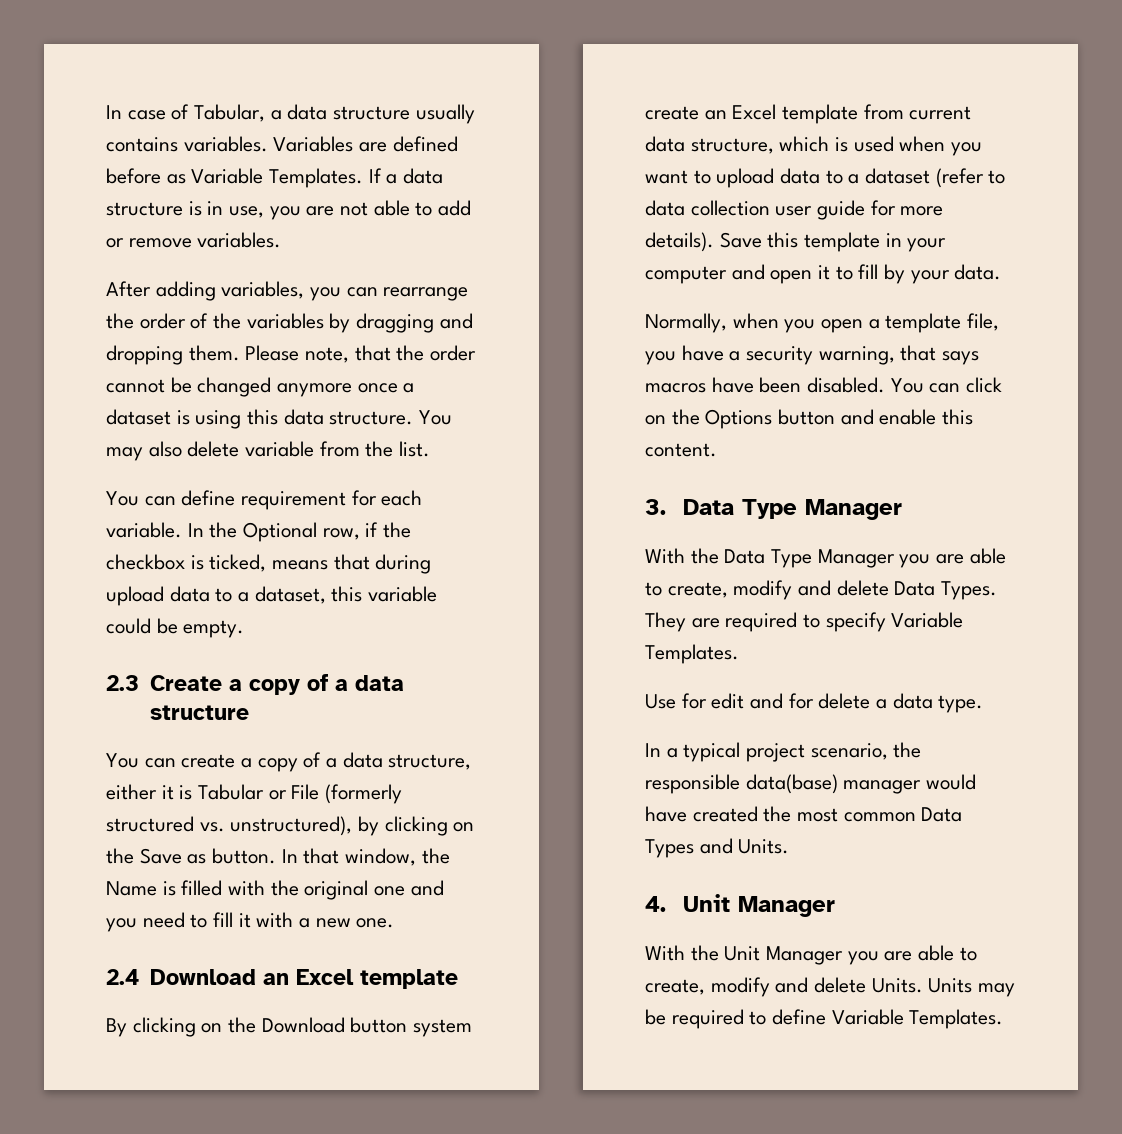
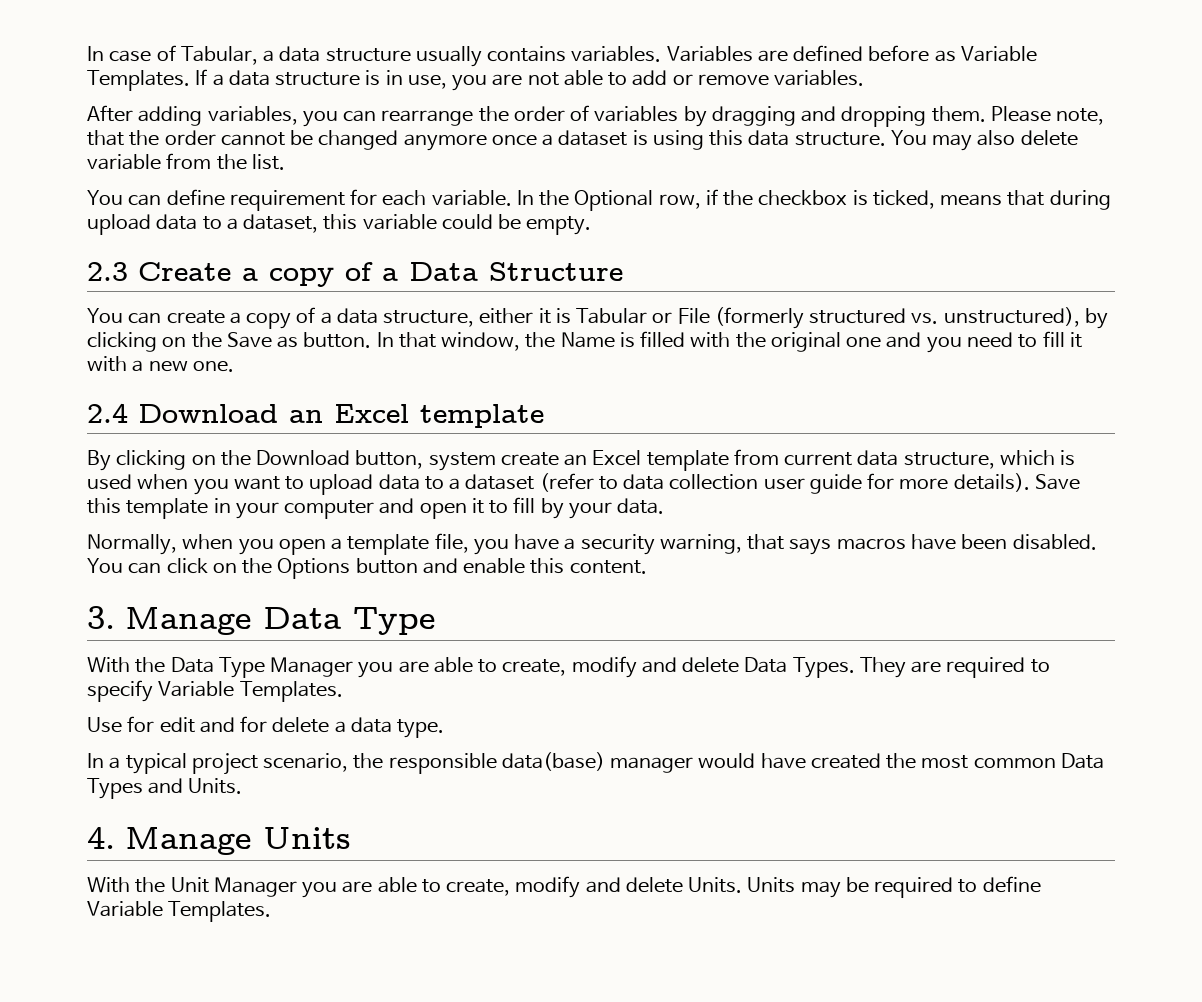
[213,313,242,329] the -> (590, 113) none
[354,675,404,691] [149,705,249,720] data structure -> [408,262,623,281] Data Structure
[350,1017,408,1033] button -> [355,450,424,469] button,
[682,499,902,520] Data Type Manager -> [124,607,435,635] Manage Data Type
[682,894,835,917] Unit Manager -> [124,827,351,855] Manage Units

